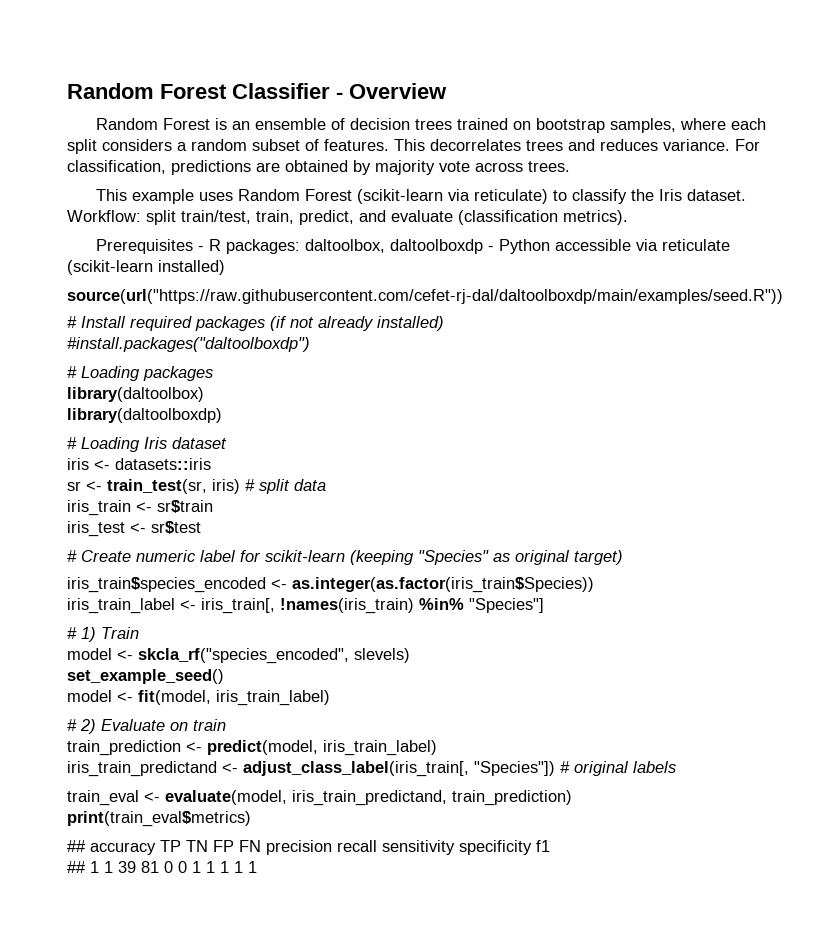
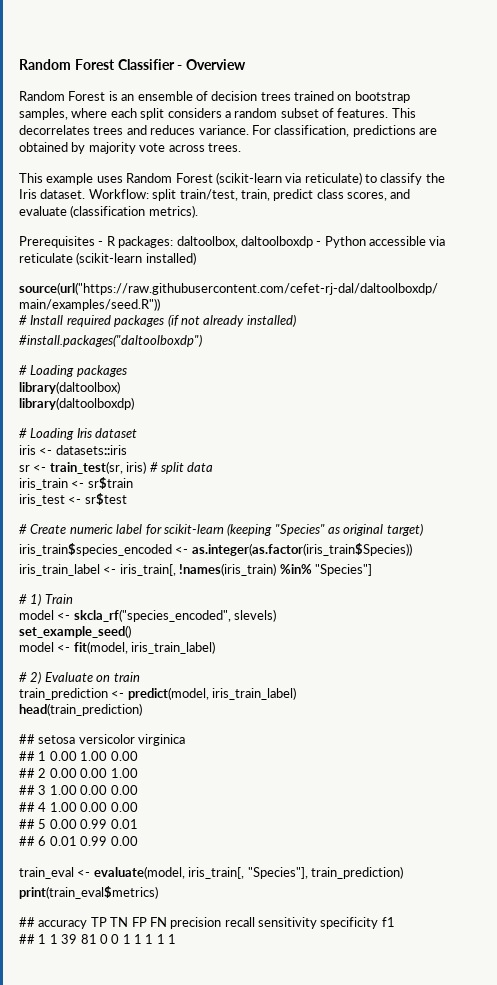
[299,210,354,225] predict, -> [273,189,387,201] predict class scores,
[67,761,676,777] iris_train_predictand <- adjust_class_label(iris_train[, "Species"]) # original labels -> [19,703,142,716] [19,734,186,746] [19,751,138,761] [19,768,138,778] [19,785,138,795] [19,802,138,812] [19,819,138,829] [19,836,138,846] head(train_prediction) // ## setosa versicolor virginica // ## 1 0.00 1.00 0.00 // ## 2 0.00 0.00 1.00 // ## 3 1.00 0.00 0.00 // ## 4 1.00 0.00 0.00 // ## 5 0.00 0.99 0.01 // ## 6 0.01 0.99 0.00
[292,790,447,806] iris_train_predictand, -> [188,867,308,879] iris_train[, "Species"],

